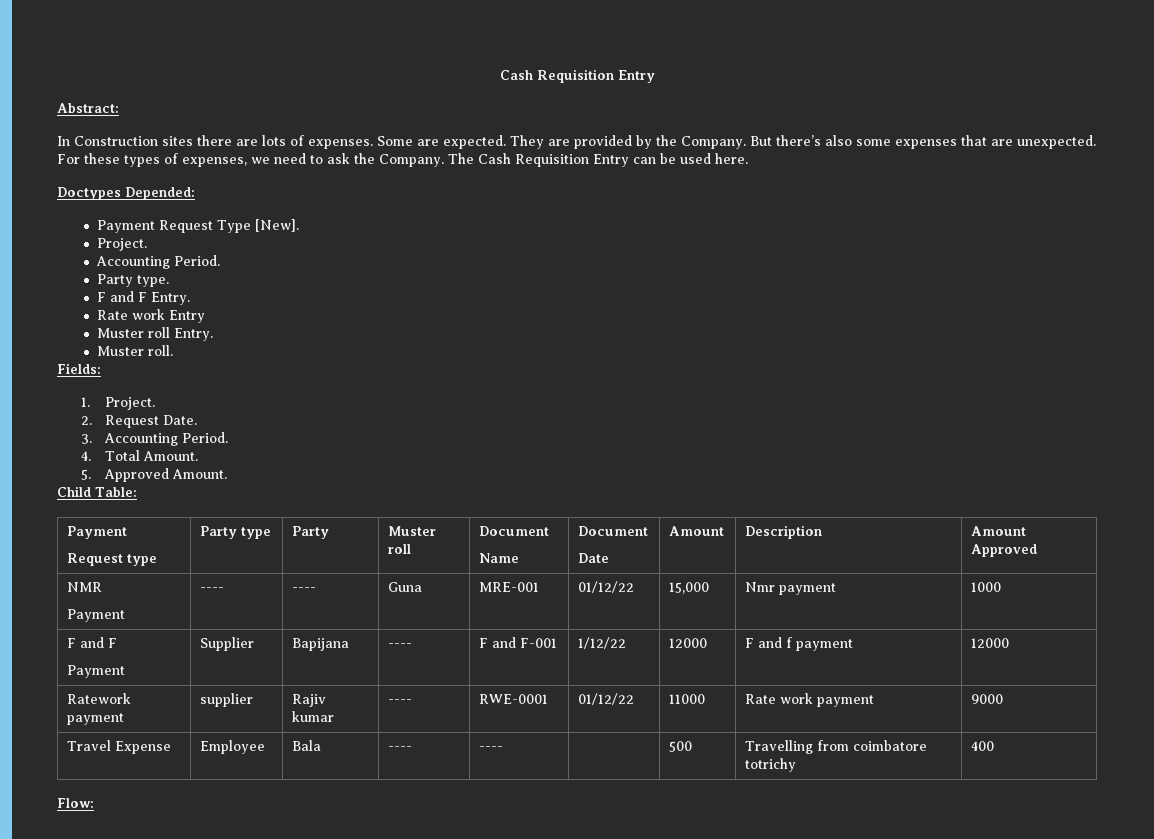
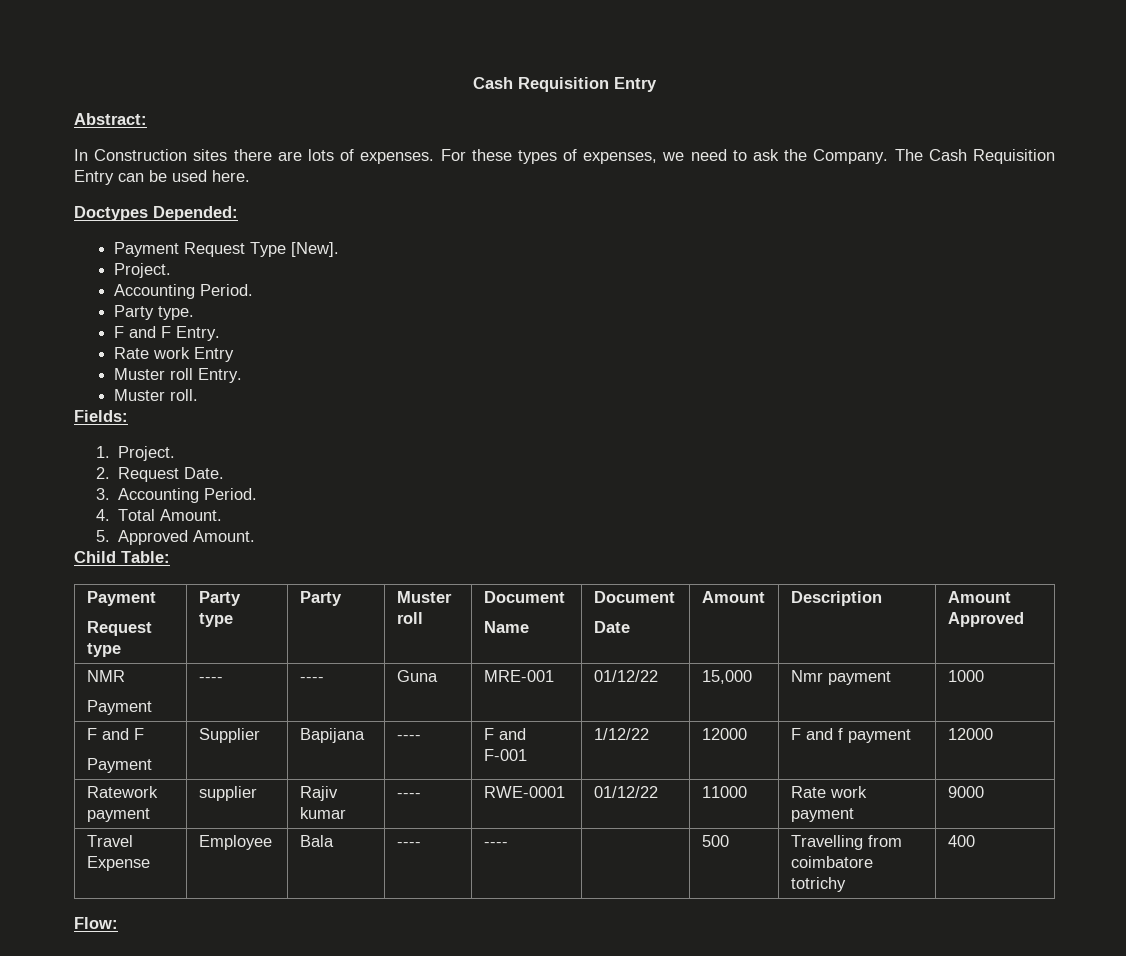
[377,135,1096,149] Some are expected. They are provided by the Company. But there’s also some expenses that are unexpected. -> (435, 158) none

